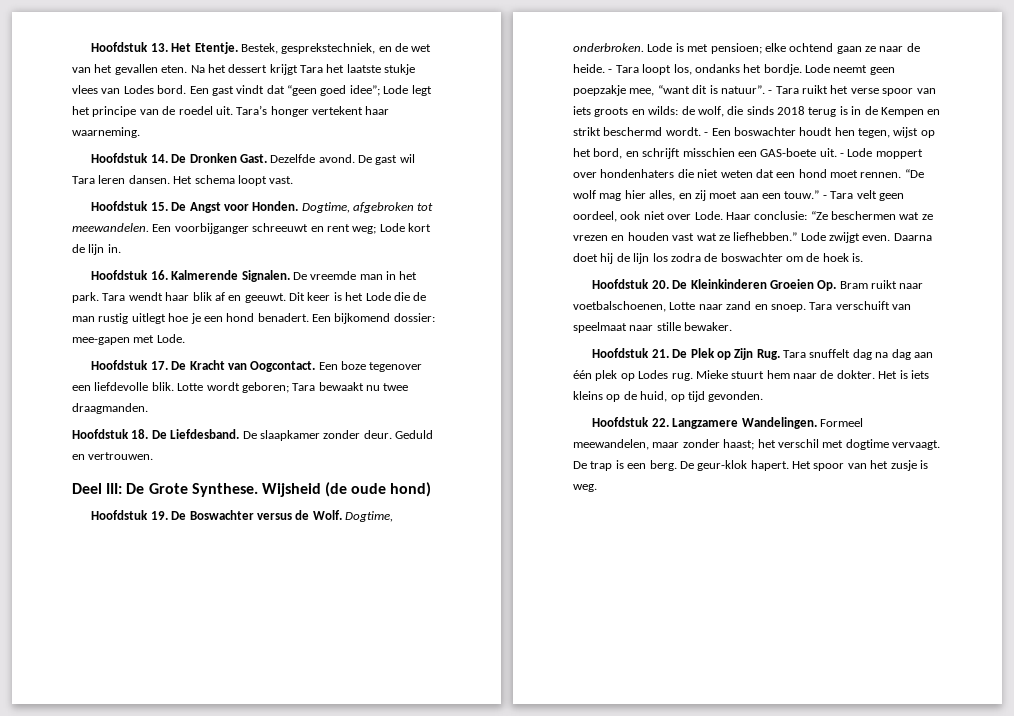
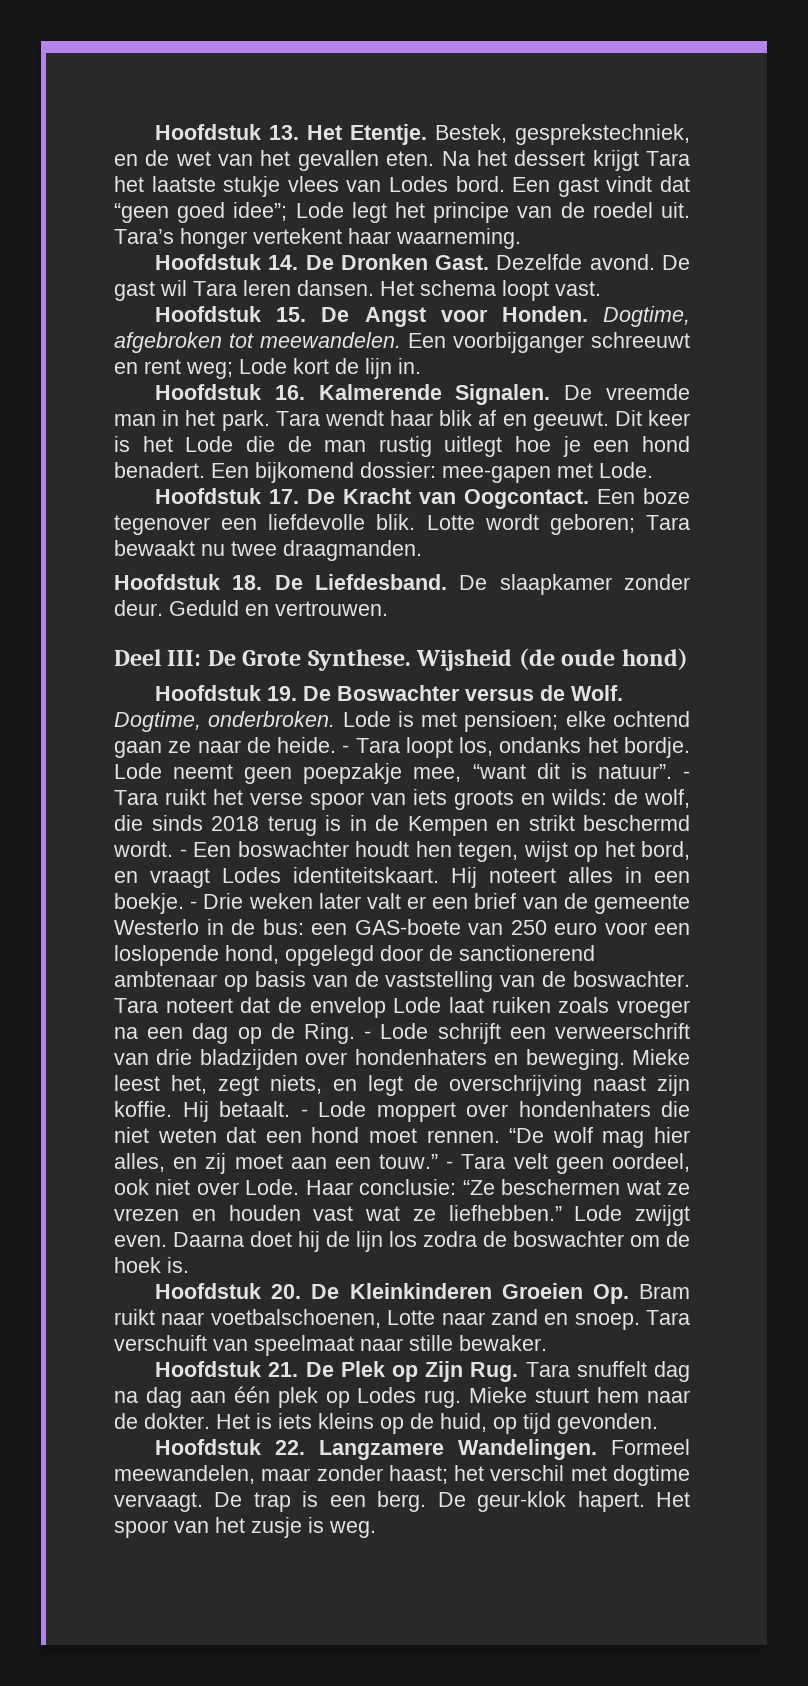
[642,148,837,159] schrijft misschien een GAS-boete uit. -> [150,867,690,888] [114,893,690,914] [114,919,690,935] [114,945,595,966] [114,971,690,992] [114,997,690,1018] [114,1023,690,1044] [114,1049,690,1070] [114,1075,690,1096] [114,1101,290,1122] vraagt Lodes identiteitskaart. Hij noteert alles in een boekje. - Drie weken later valt er een brief van de gemeente Westerlo in de bus: een GAS-boete van 250 euro voor een loslopende hond, opgelegd door de sanctionerend ambtenaar op basis van de vaststelling van de boswachter. Tara noteert dat de envelop Lode laat ruiken zoals vroeger na een dag op de Ring. - Lode schrijft een verweerschrift van drie bladzijden over hondenhaters en beweging. Mieke leest het, zegt niets, en legt de overschrijving naast zijn koffie. Hij betaalt.

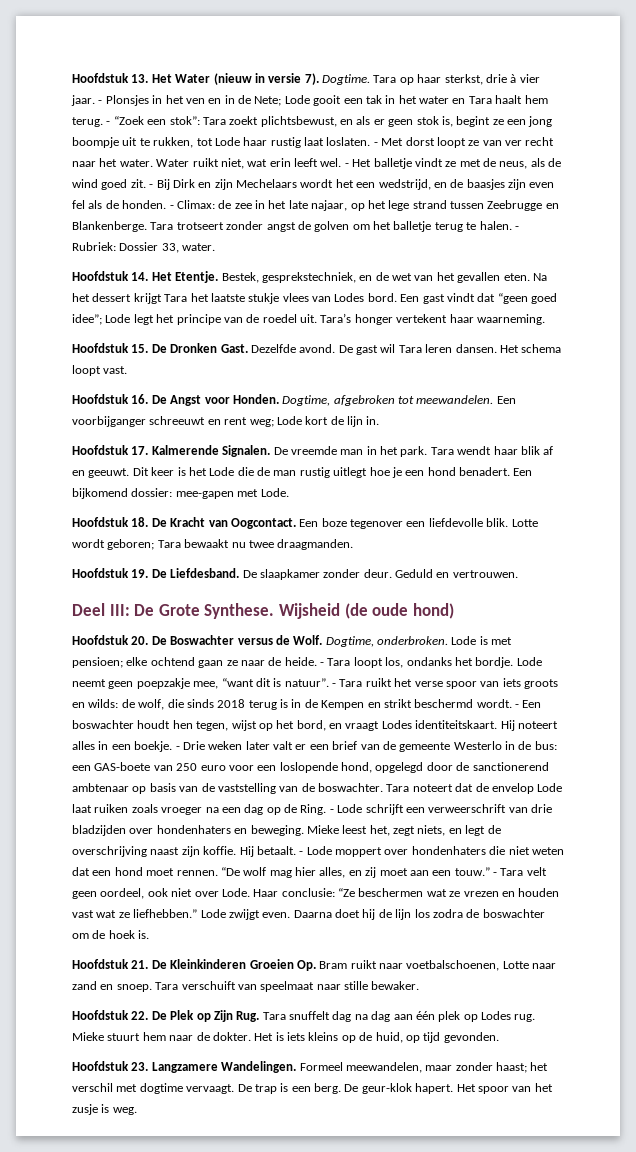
(343, 132) none -> [175,73,540,85] [71,95,548,106] [72,116,553,127] [72,137,555,148] [72,158,562,169] [72,179,555,190] [72,200,559,211] [72,221,519,232] [72,242,216,253] [72,271,172,281] Water (nieuw in versie 7). Dogtime. Tara op haar sterkst, drie à vier jaar. - Plonsjes in het ven en in de Nete; Lode gooit een tak in het water en Tara haalt hem terug. - “Zoek een stok”: Tara zoekt plichtsbewust, en als er geen stok is, begint ze een jong boompje uit te rukken, tot Lode haar rustig laat loslaten. - Met dorst loopt ze van ver recht naar het water. Water ruikt niet, wat erin leeft wel. - Het balletje vindt ze met de neus, als de wind goed zit. - Bij Dirk en zijn Mechelaars wordt het een wedstrijd, en de baasjes zijn even fel als de honden. - Climax: de zee in het late najaar, op het lege strand tussen Zeebrugge en Blankenberge. Tara trotseert zonder angst de golven om het balletje terug te halen. - Rubriek: Dossier 33, water. // Hoofdstuk 14. Het
[268,255,299,270] 14. -> [131,344,149,353] 15.
[276,307,307,322] 15. -> [131,394,149,404] 16.
[274,385,305,400] 16. -> [131,446,149,455] 17.
[269,489,300,504] 17. -> [131,517,149,527] 18.
[232,575,263,590] 18. -> [131,569,149,578] 19.
[267,686,298,701] 19. -> [131,636,149,645] 20.
[271,1284,302,1299] 20. -> [131,960,149,969] 21.
[268,1362,299,1377] 21. -> [131,1011,149,1020] 22.
[275,1440,306,1455] 22. -> [131,1062,149,1071] 23.

